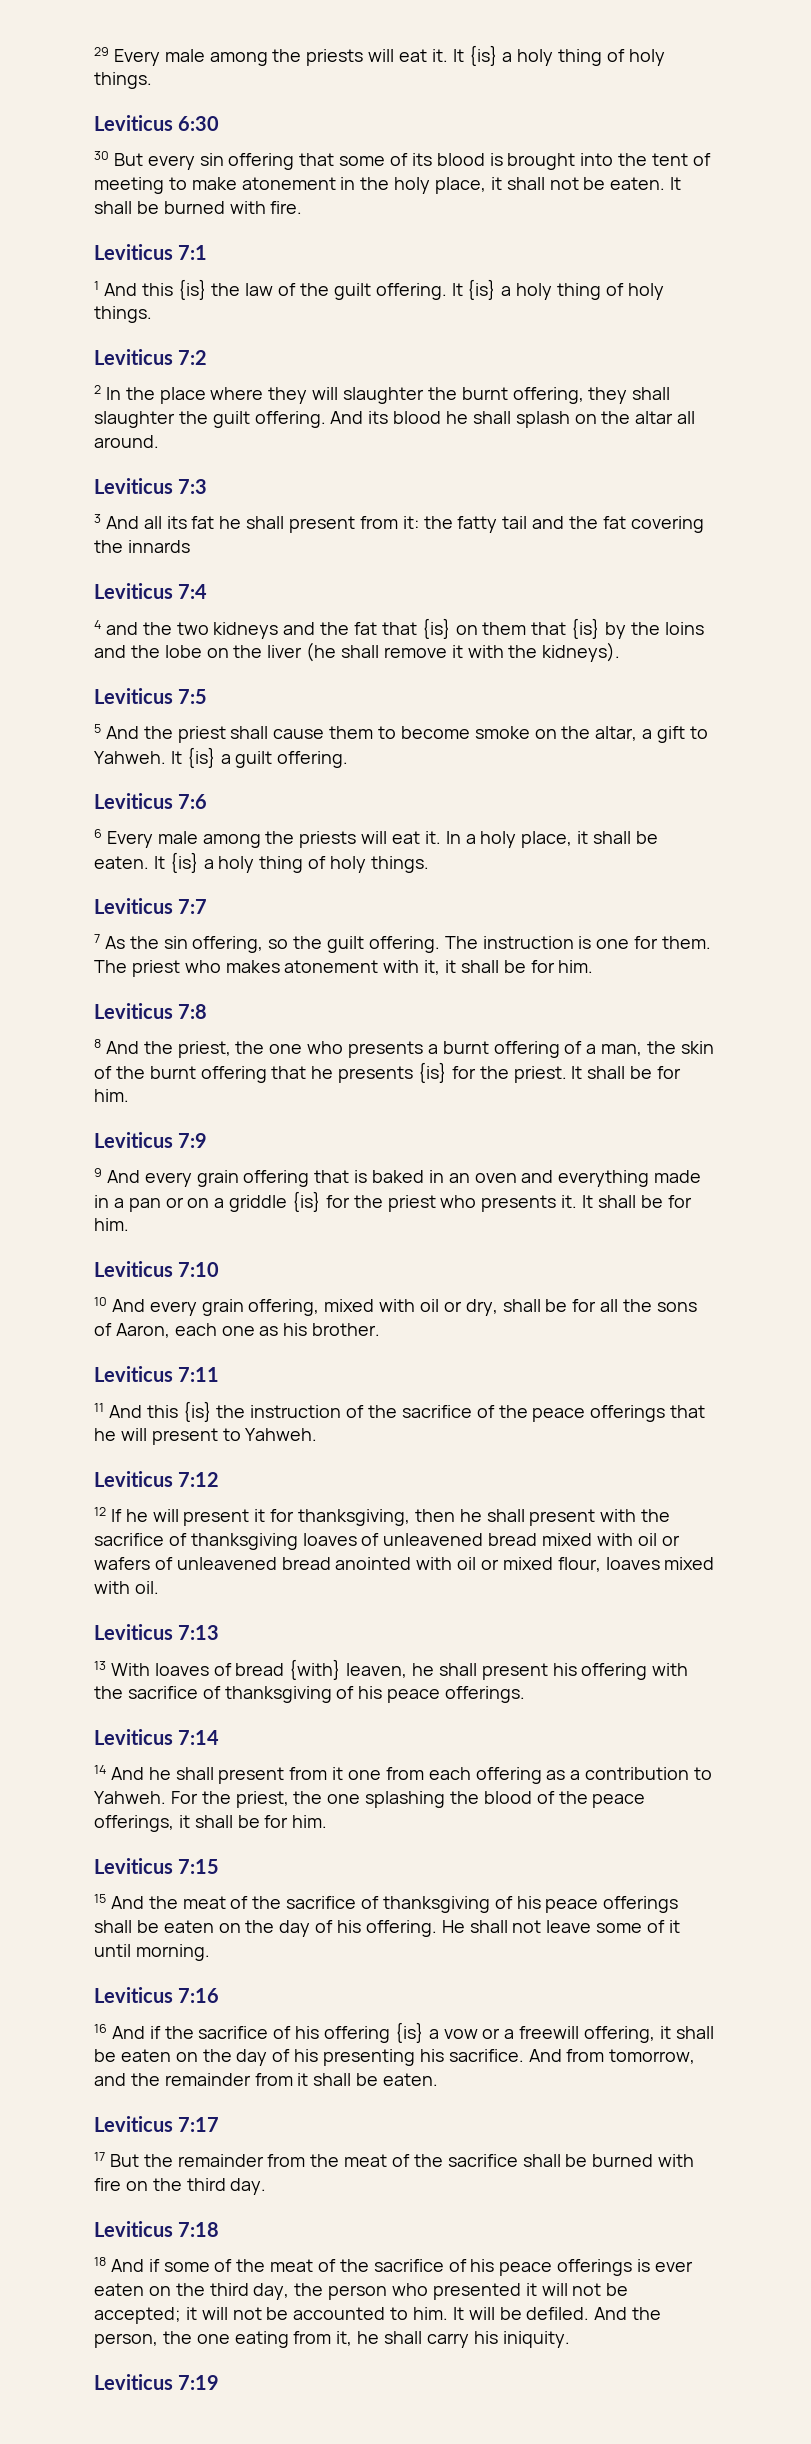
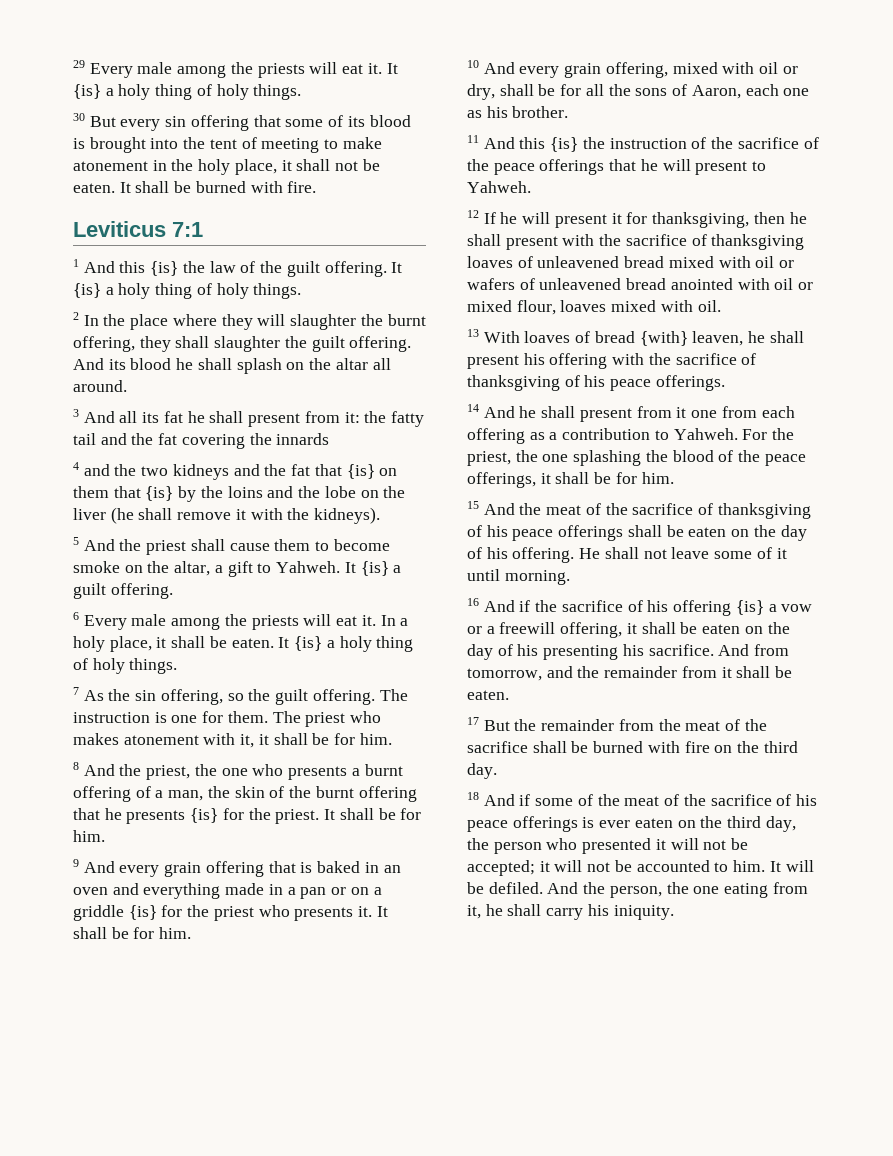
[94,115,220,131] // Leviticus 6:30 -> (302, 92) none
[94,349,208,365] // Leviticus 7:2 -> (302, 291) none
[94,478,208,494] // Leviticus 7:3 -> (127, 386) none
[94,583,208,599] // Leviticus 7:4 -> (330, 439) none
[94,688,208,704] // Leviticus 7:5 -> (381, 515) none
[94,793,208,809] // Leviticus 7:6 -> (173, 591) none
[94,898,208,914] // Leviticus 7:7 -> (178, 666) none
[94,1003,208,1019] // Leviticus 7:8 -> (392, 739) none
[94,1132,208,1148] // Leviticus 7:9 -> (105, 836) none
[94,1261,220,1277] // Leviticus 7:10 -> (192, 933) none
[94,1366,220,1382] // Leviticus 7:11 -> (569, 112) none
[94,1471,220,1487] // Leviticus 7:12 -> (531, 187) none
[94,1624,220,1640] // Leviticus 7:13 -> (721, 306) none
[94,1729,220,1745] // Leviticus 7:14 -> (725, 383) none
[94,1858,220,1874] // Leviticus 7:15 -> (674, 478) none
[94,1987,220,2003] // Leviticus 7:16 -> (570, 577) none
[94,2116,220,2132] // Leviticus 7:17 -> (509, 695) none
[94,2221,220,2237] // Leviticus 7:18 -> (497, 771) none
[94,2374,220,2390] // Leviticus 7:19 -> (674, 912) none

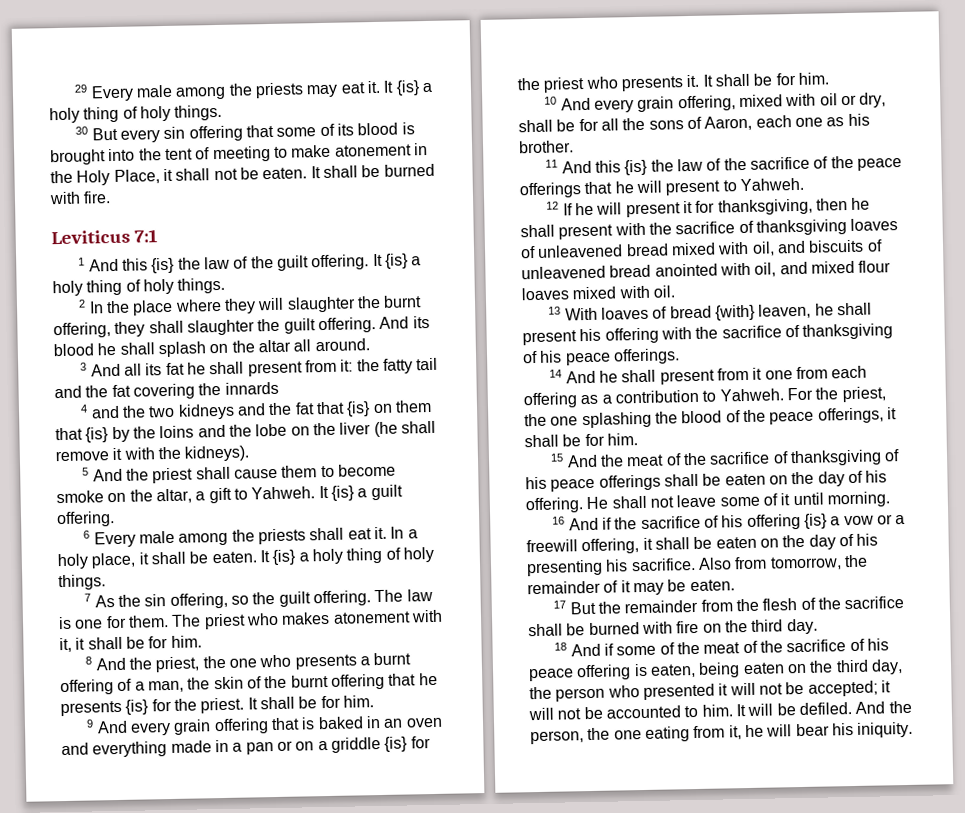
[309,62,338,74] will -> [306,84,339,98] may
[198,159,277,175] holy place, -> [76,169,160,186] Holy Place,
[303,614,332,626] will -> [309,527,345,541] shall
[73,712,150,723] instruction -> [406,588,433,602] law
[609,138,687,149] instruction -> [676,158,703,172] law
[755,256,795,268] [467,278,515,290] oil or wafers -> [751,239,865,256] oil, and biscuits
[774,278,814,290] [467,300,556,315] oil or mixed flour, -> [754,260,892,277] oil, and mixed flour
[718,644,750,656] And -> [697,557,732,570] Also
[546,666,771,678] and the remainder from it shall -> [843,554,868,568] [527,580,664,596] the remainder of it may
[685,721,721,731] meat -> [762,598,798,611] flesh
[512,816,631,832] offerings is ever -> [576,662,741,681] offering is eaten, being
[507,904,584,920] shall carry -> [766,723,830,737] will bear

